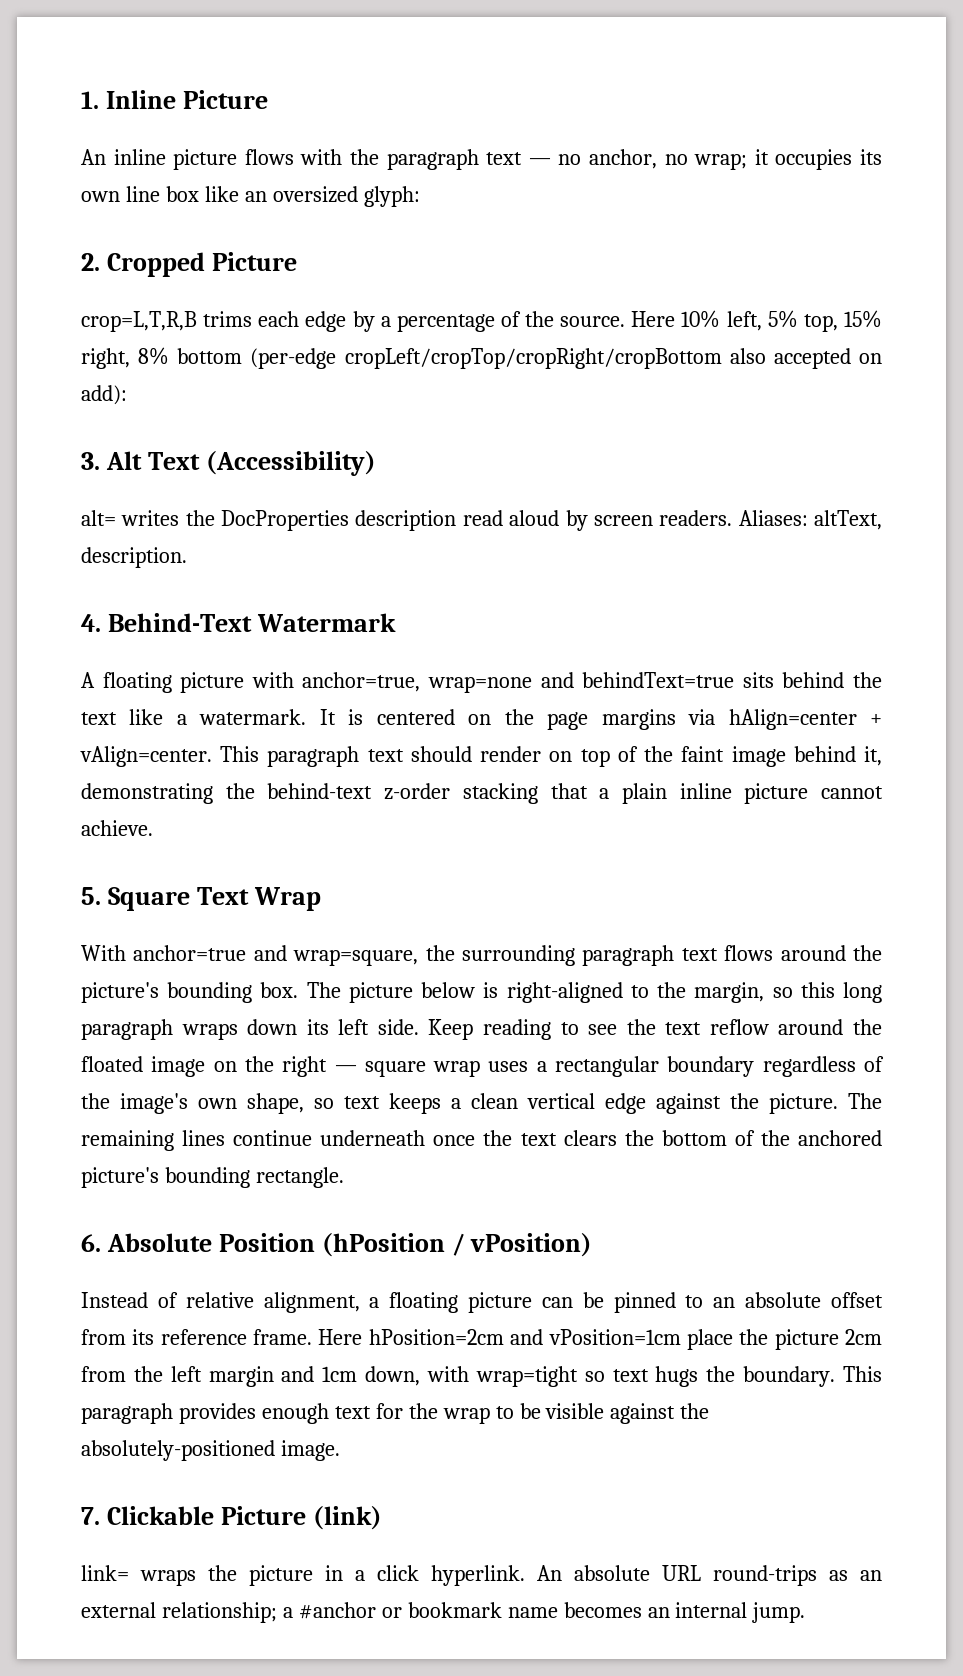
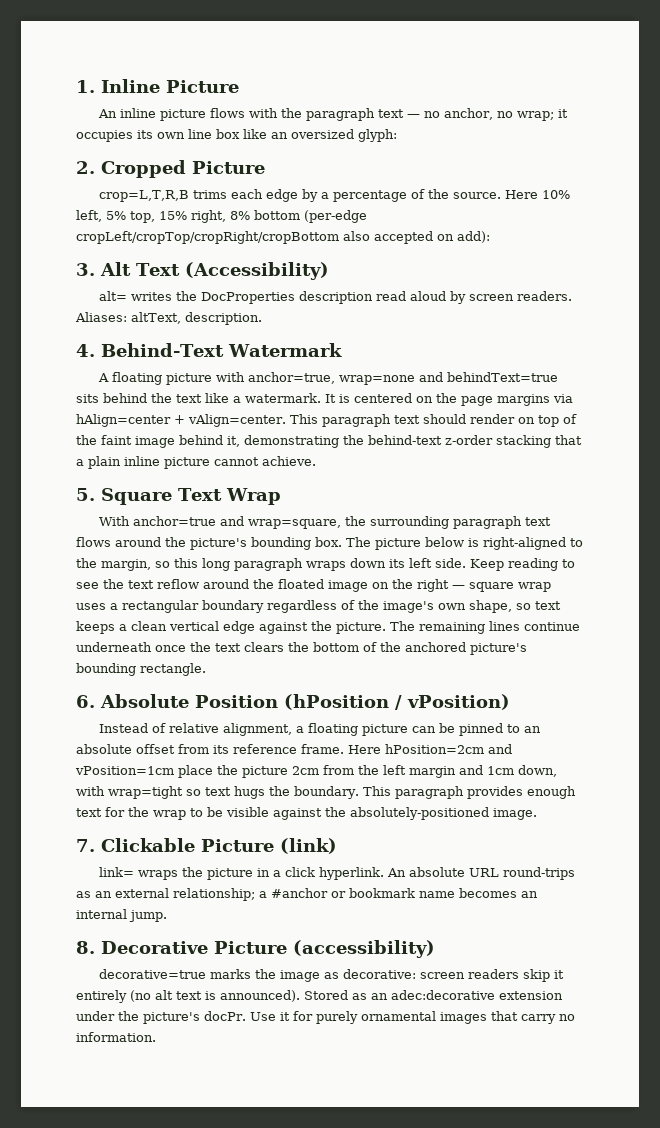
(806, 1612) none -> [76,940,435,958] [99,969,565,982] [76,990,563,1003] [76,1011,575,1024] [76,1032,156,1042] // 8. Decorative Picture (accessibility) // decorative=true marks the image as decorative: screen readers skip it entirely (no alt text is announced). Stored as an adec:decorative extension under the picture's docPr. Use it for purely ornamental images that carry no information.

